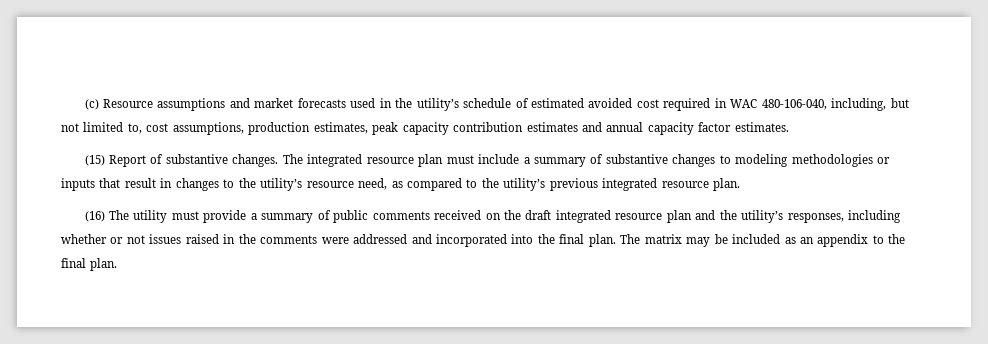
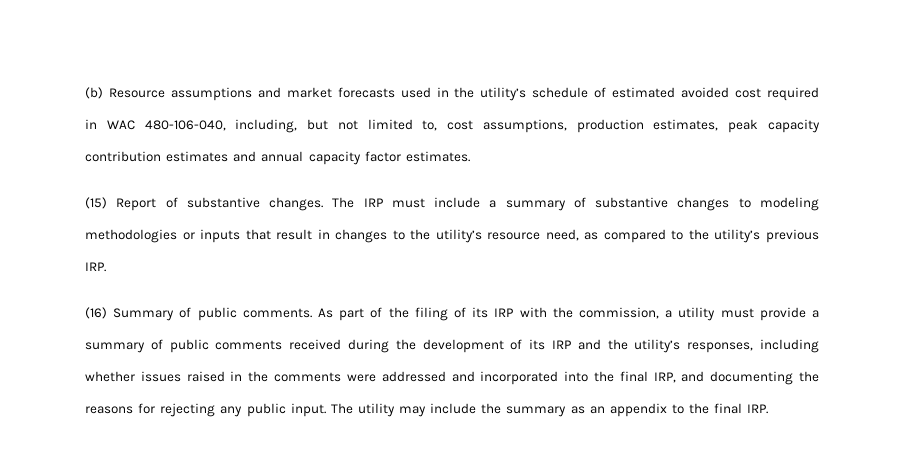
[84,99,99,110] (c) -> [85,87,103,99] (b)
[307,154,444,167] integrated resource plan -> [363,198,383,207] IRP
[602,178,741,191] [84,210,129,222] integrated resource plan. // (16) The -> [85,262,106,272] [85,307,673,321] IRP. // (16) Summary of public comments. As part of the filing of its IRP with the commission, a
[485,210,692,223] on the draft integrated resource plan -> [348,339,572,353] during the development of its IRP
[110,235,145,244] or not -> (135, 376) none
[588,234,781,247] plan. The matrix may be included -> [653,371,819,385] [85,403,567,417] IRP, and documenting the reasons for rejecting any public input. The utility may include the summary
[90,258,118,271] plan. -> [747,404,769,414] IRP.

